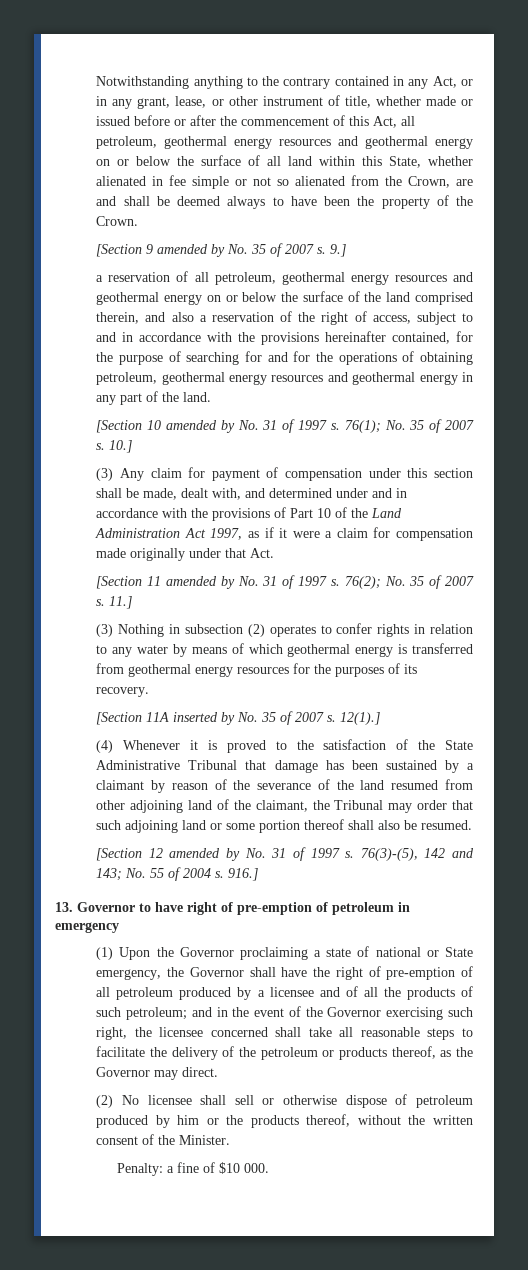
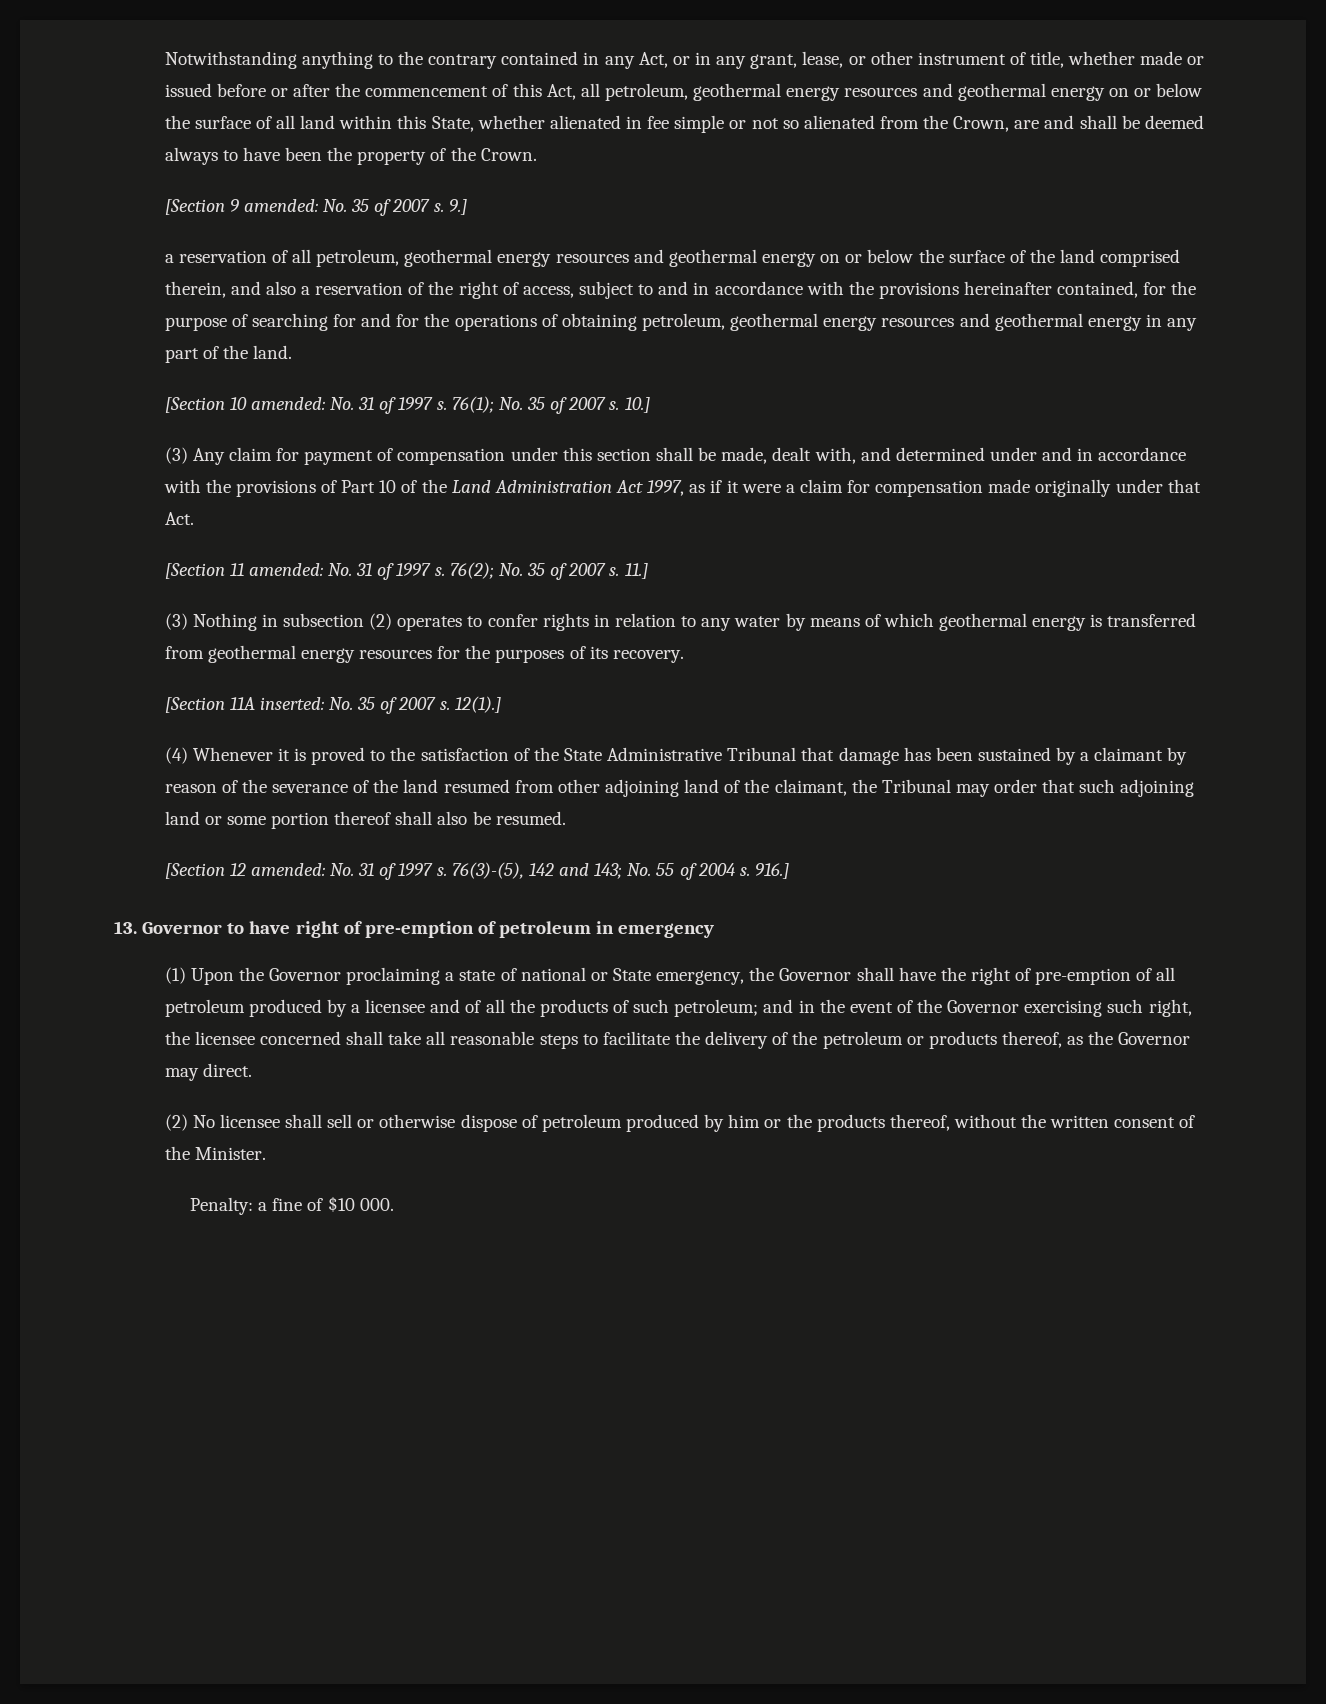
[157,244,226,257] amended by -> [243,199,318,212] amended:
[165,420,235,433] amended by -> [250,397,325,410] amended:
[165,576,235,589] amended by -> [248,563,323,576] amended:
[173,712,236,725] inserted by -> [259,697,324,710] inserted:
[169,848,241,861] amended by -> [250,863,325,876] amended:

